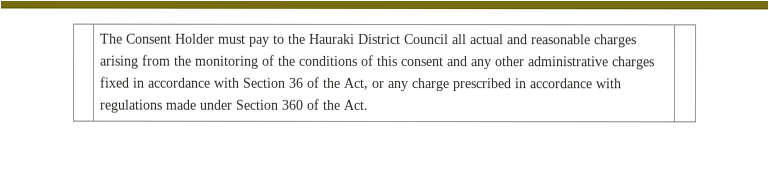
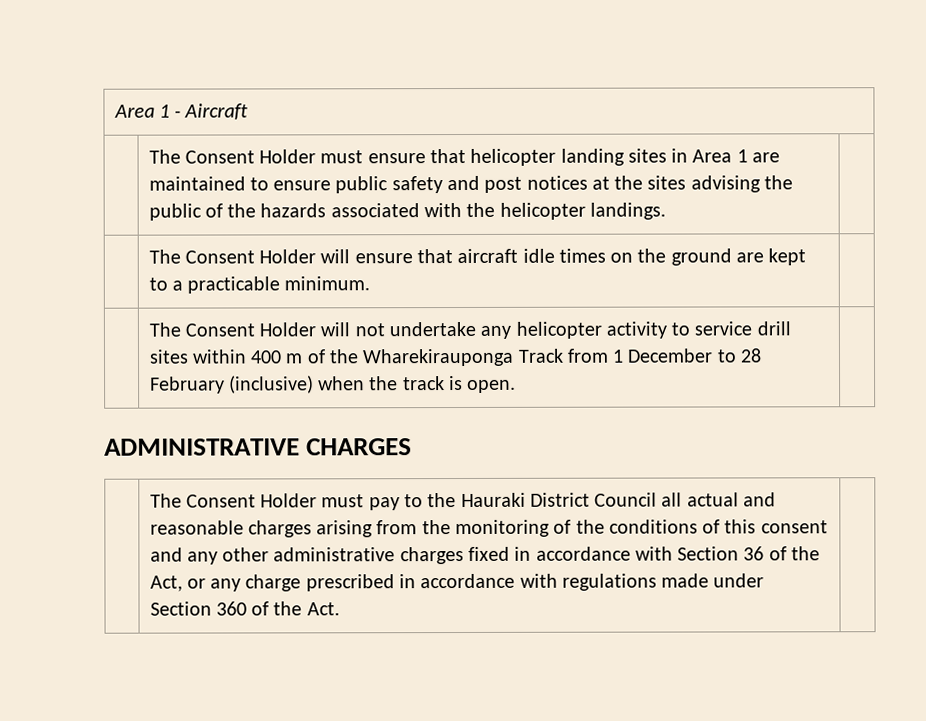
(99, 38) none -> [113,103,249,120] [148,148,780,166] [148,175,793,194] [148,202,666,221] [148,248,807,266] [148,276,371,294] [148,321,791,339] [148,348,762,367] [149,375,517,394] [104,438,413,456] Area 1 - Aircraft // | The Consent Holder must ensure that helicopter landing sites in Area 1 are maintained to ensure public safety and post notices at the sites advising the public of the hazards associated with the helicopter landings. | // | The Consent Holder will ensure that aircraft idle times on the ground are kept to a practicable minimum. | // | The Consent Holder will not undertake any helicopter activity to service drill sites within 400 m of the Wharekirauponga Track from 1 December to 28 February (inclusive) when the track is open. | // ADMINISTRATIVE CHARGES //

